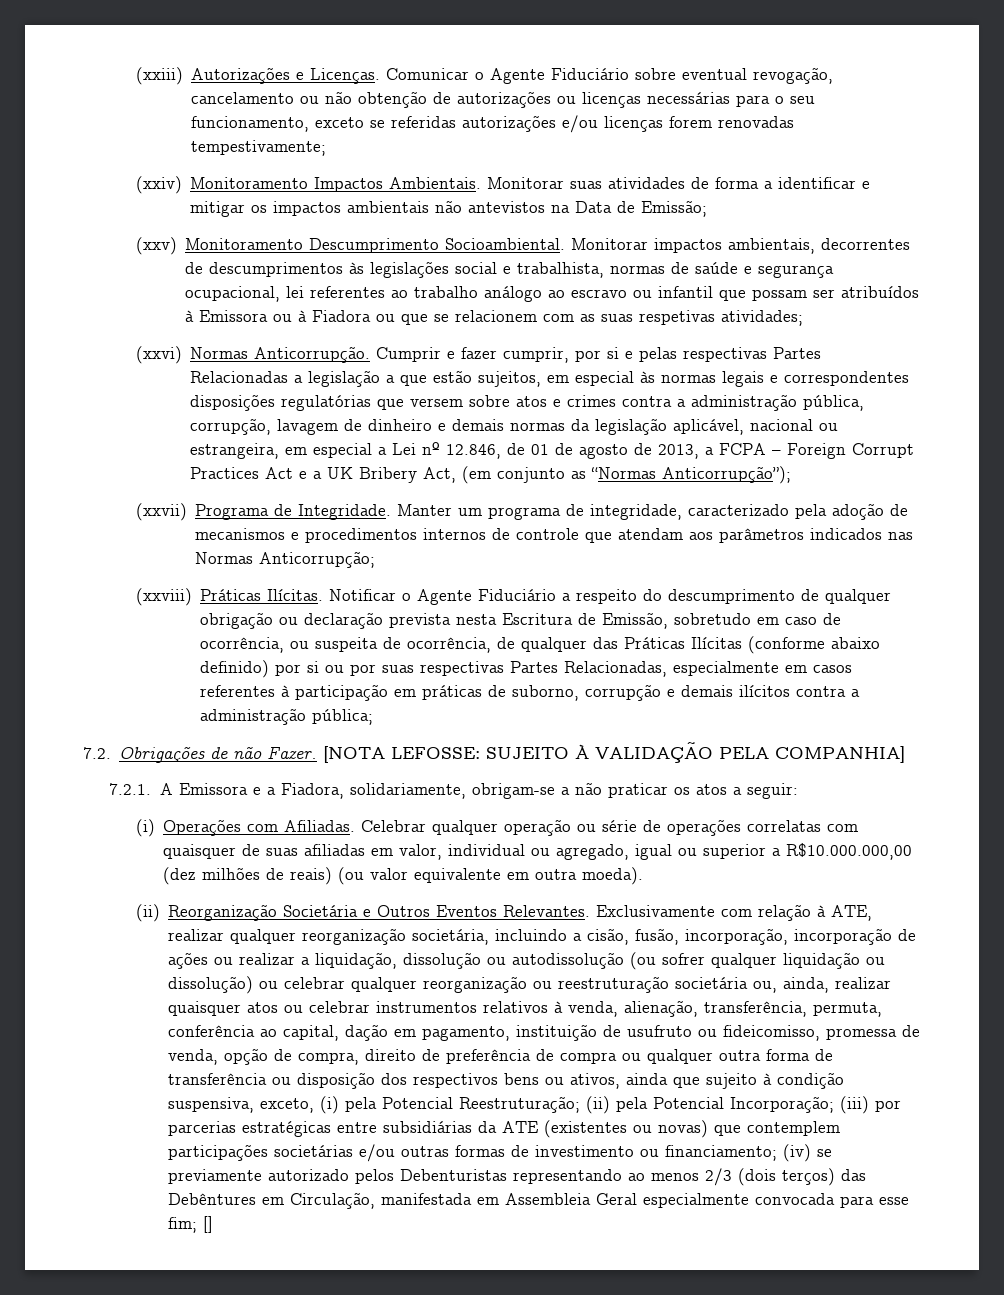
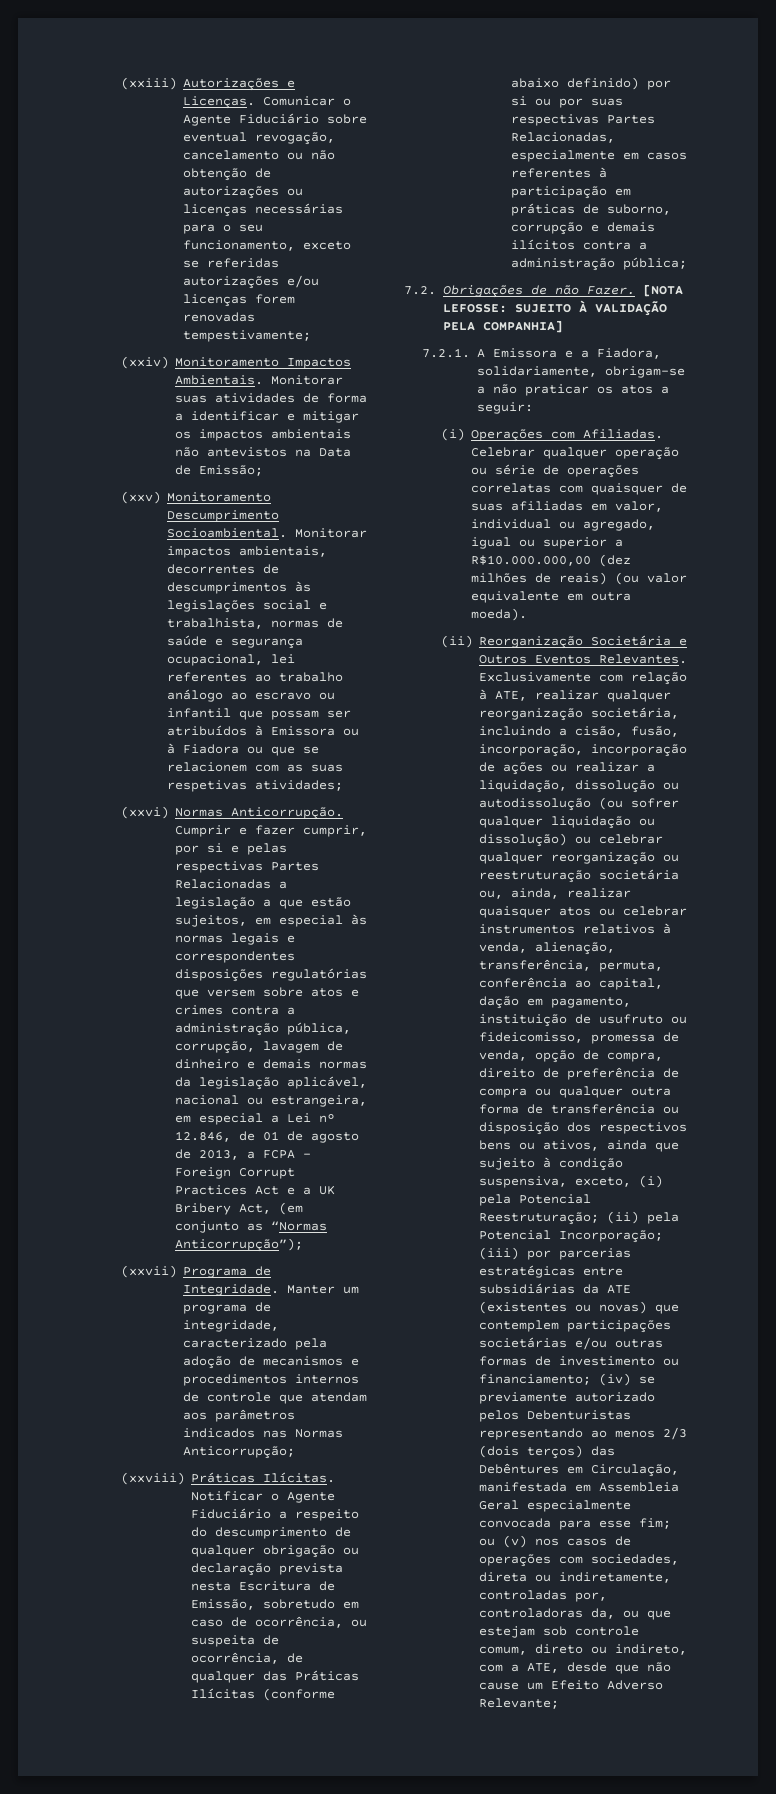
[202,1216,213,1233] [] -> [479,1535,632,1548] [479,1554,680,1567] [479,1572,672,1583] [479,1590,608,1602] [479,1608,672,1620] [479,1626,640,1638] [479,1644,688,1655] [479,1662,672,1674] [479,1680,664,1690] [479,1698,560,1709] ou (v) nos casos de operações com sociedades, direta ou indiretamente, controladas por, controladoras da, ou que estejam sob controle comum, direto ou indireto, com a ATE, desde que não cause um Efeito Adverso Relevante;

